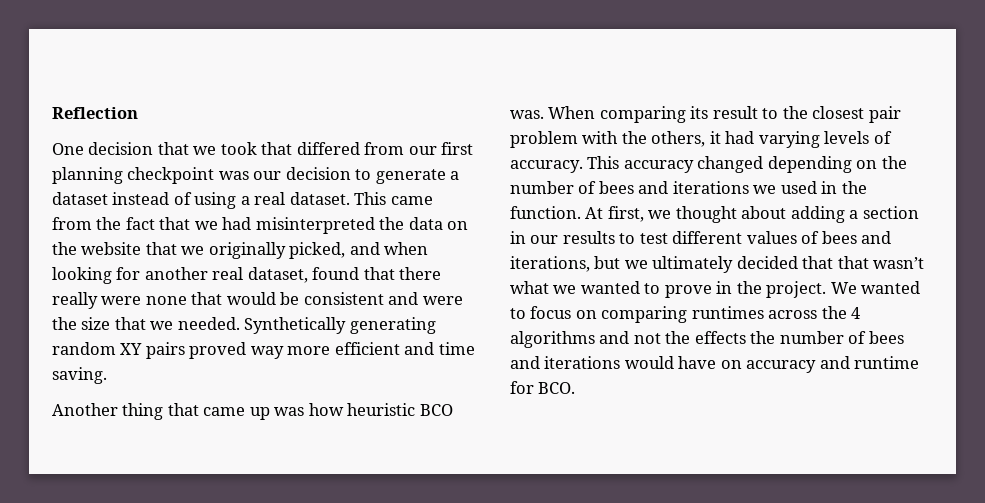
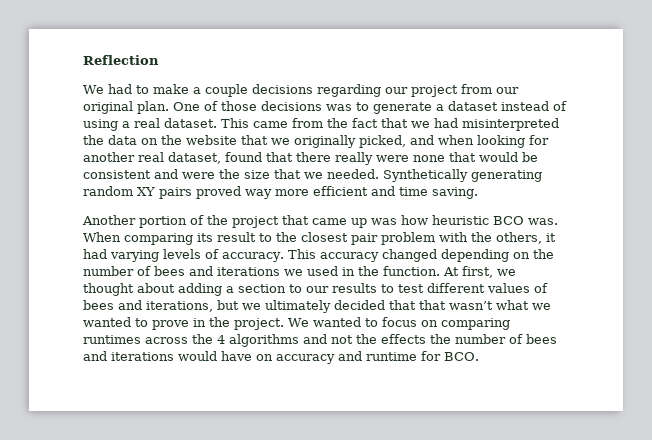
[52,142,474,155] [52,167,351,184] One decision that we took that differed from our first planning checkpoint was our decision -> [83,84,519,97] [83,101,352,114] We had to make a couple decisions regarding our project from our original plan. One of those decisions was
[122,403,164,420] thing -> [139,215,279,228] portion of the project
[510,231,526,244] in -> [289,284,302,293] to

